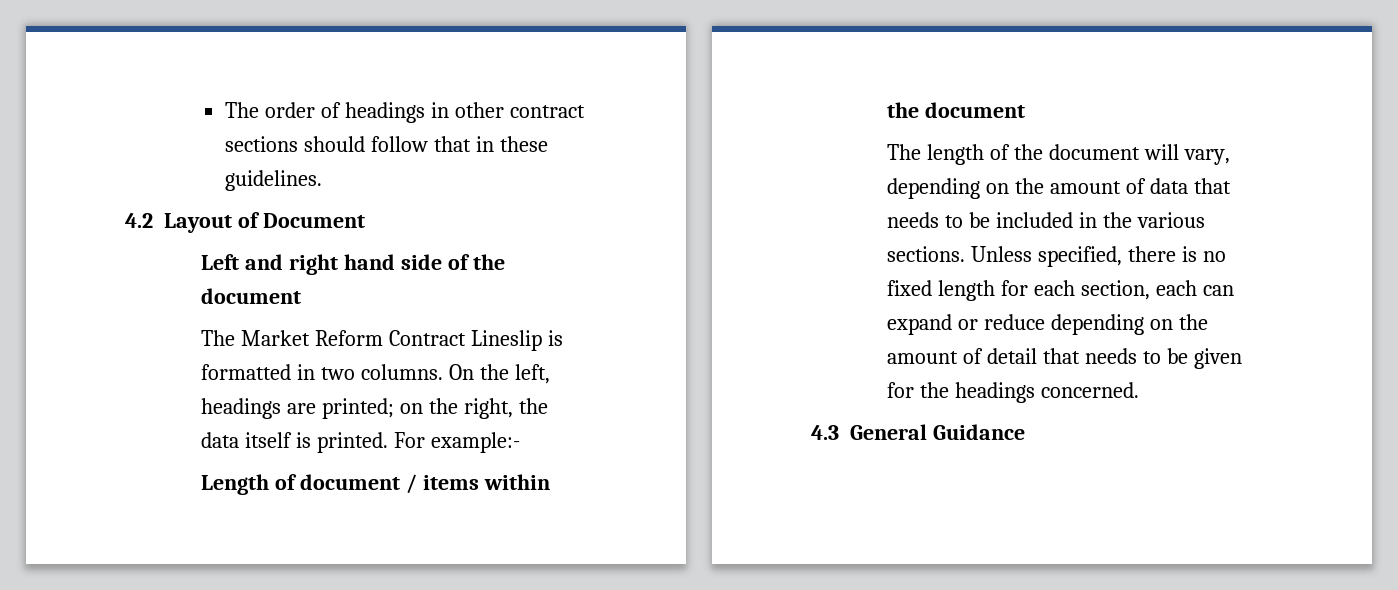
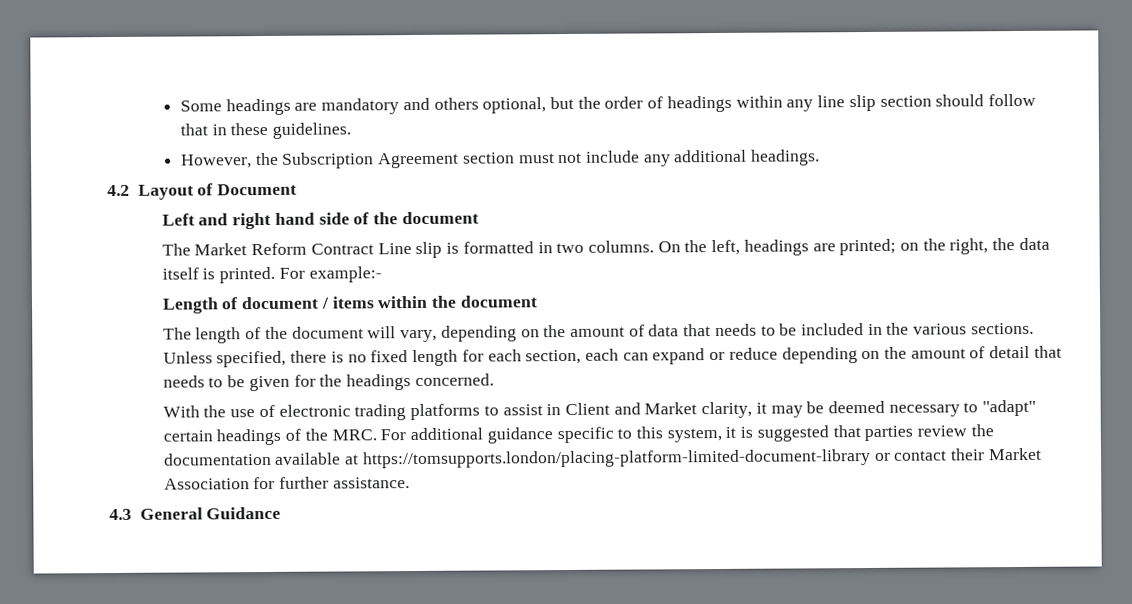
[225,102,585,123] [225,136,299,152] The order of headings in other contract sections -> [179,94,932,116] Some headings are mandatory and others optional, but the order of headings within any line slip section
(323, 180) none -> [180,149,821,169] // However, the Subscription Agreement section must not include any additional headings.
[470,330,542,351] Lineslip -> [377,241,443,258] Line slip
(1139, 390) none -> [162,399,1037,421] [162,424,994,446] [162,447,1042,469] [163,476,410,490] // With the use of electronic trading platforms to assist in Client and Market clarity, it may be deemed necessary to "adapt" certain headings of the MRC. For additional guidance specific to this system, it is suggested that parties review the documentation available at https://tomsupports.london/placing-platform-limited-document-library or contact their Market Association for further assistance.

